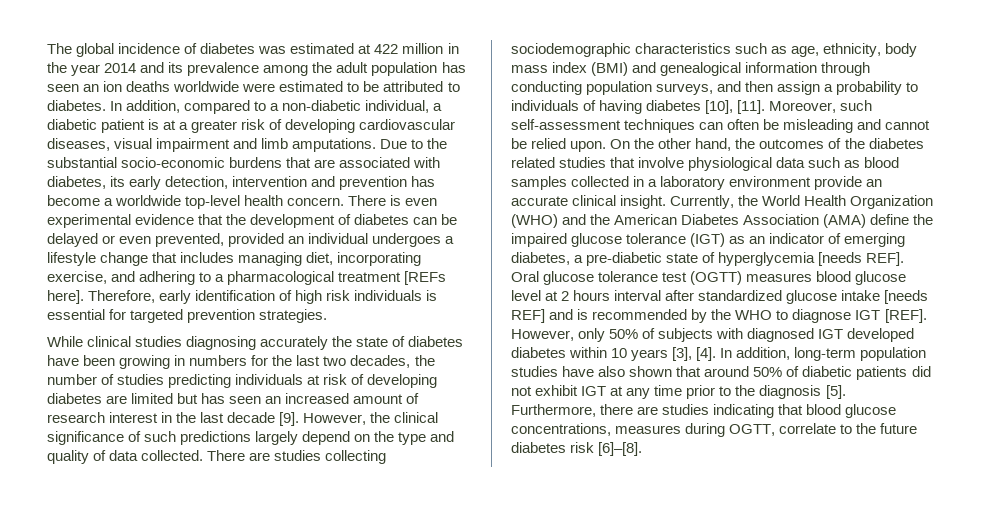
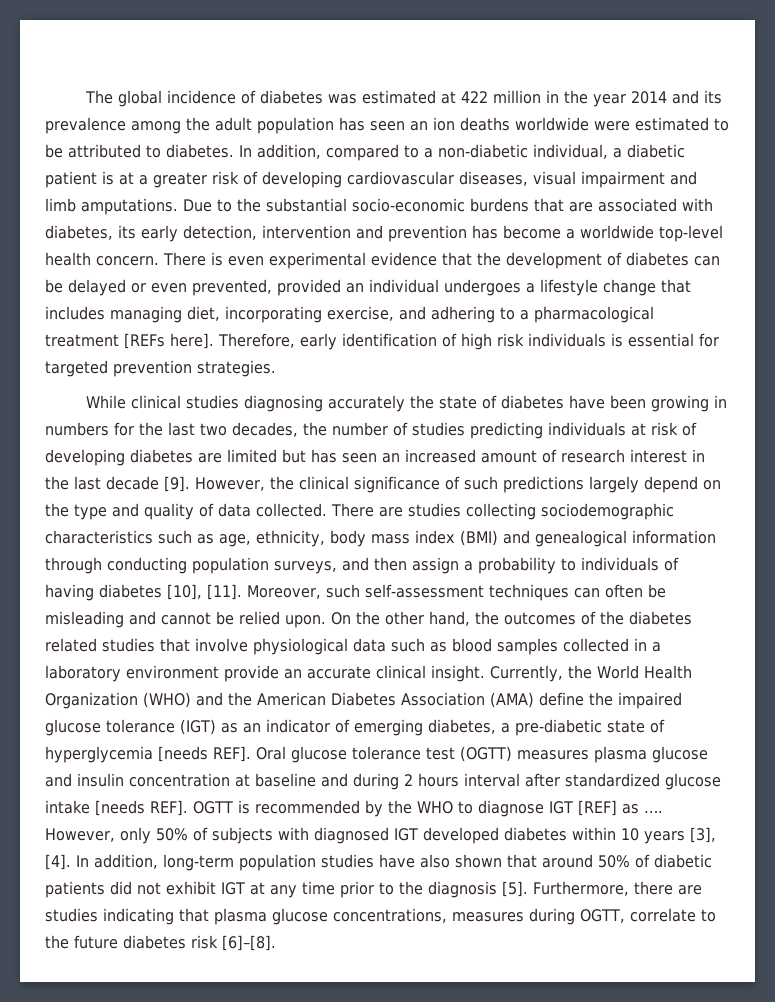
[816,271,907,285] [511,290,559,301] blood glucose level at -> [594,746,708,763] [45,773,399,790] plasma glucose and insulin concentration at baseline and during
[511,309,574,323] REF] and -> [150,800,233,816] REF]. OGTT
[884,309,927,323] [REF]. -> [578,800,663,816] [REF] as ….
[806,404,842,415] blood -> [214,908,267,925] plasma

